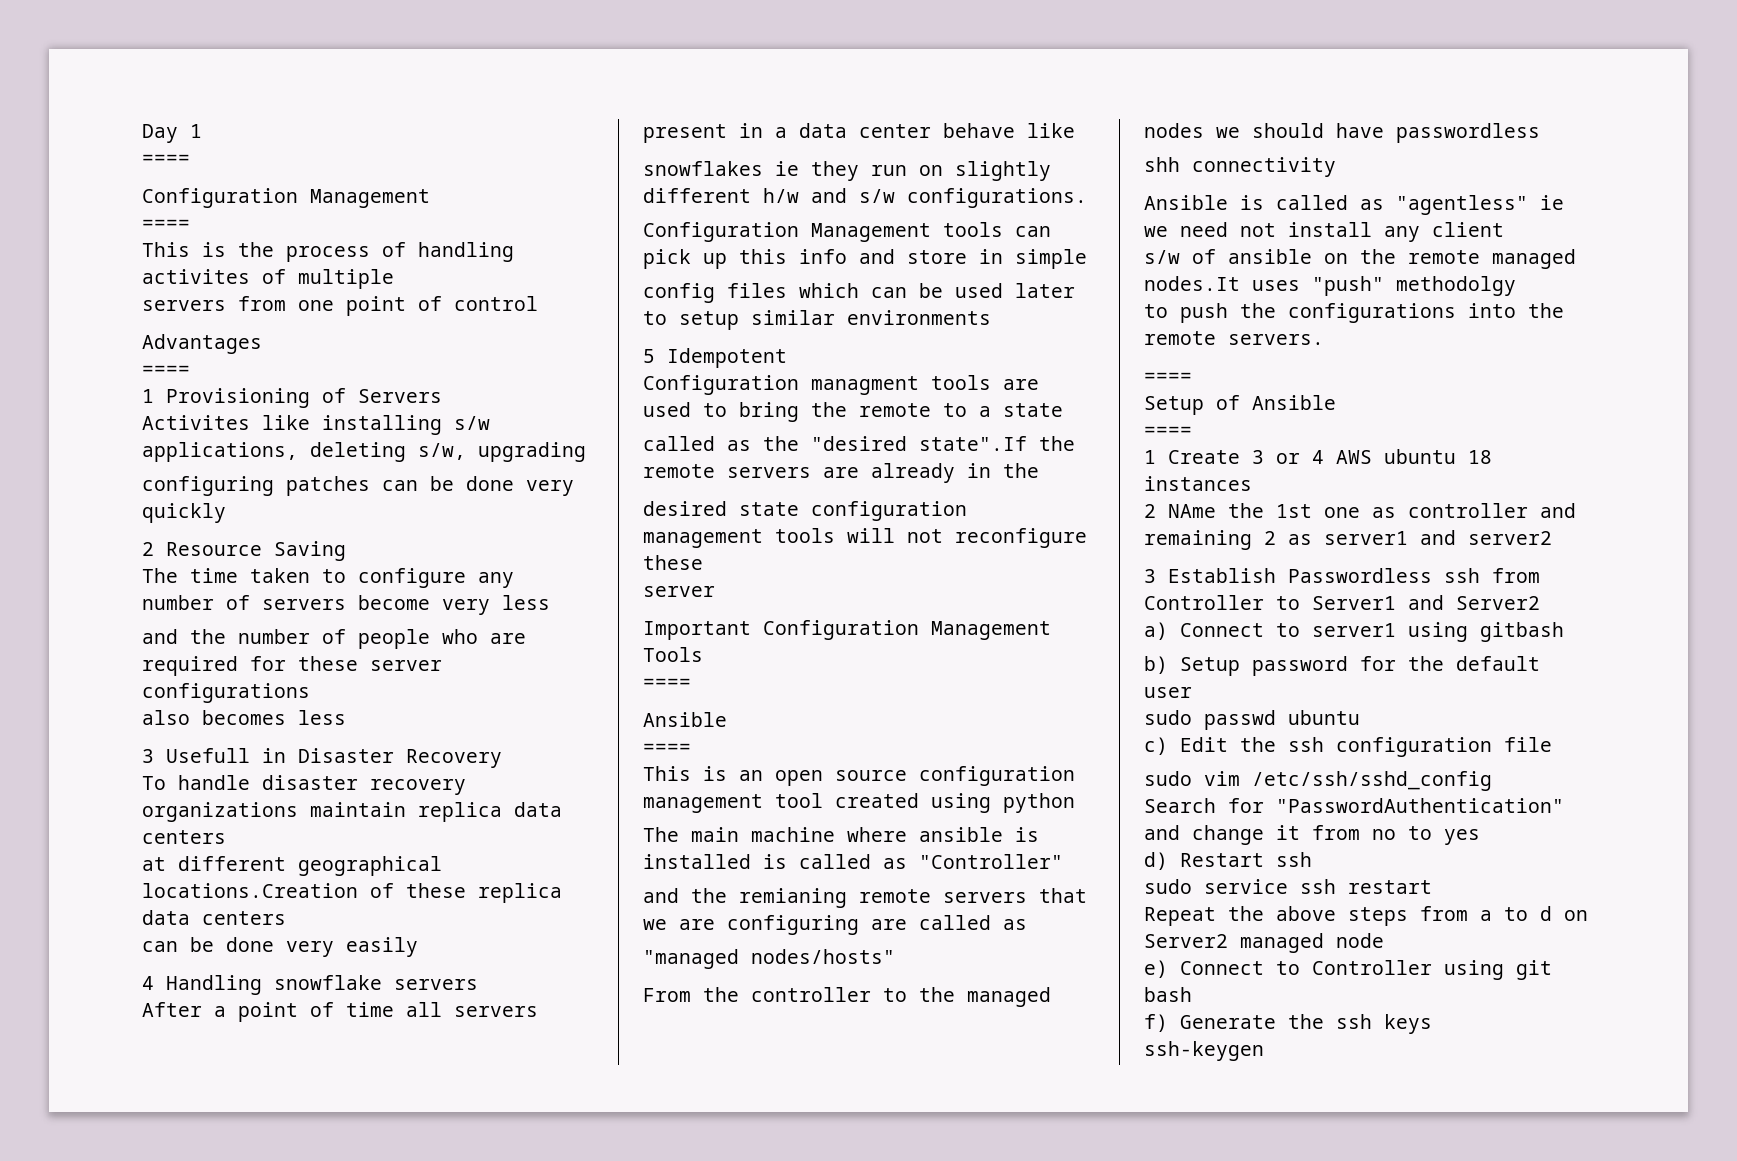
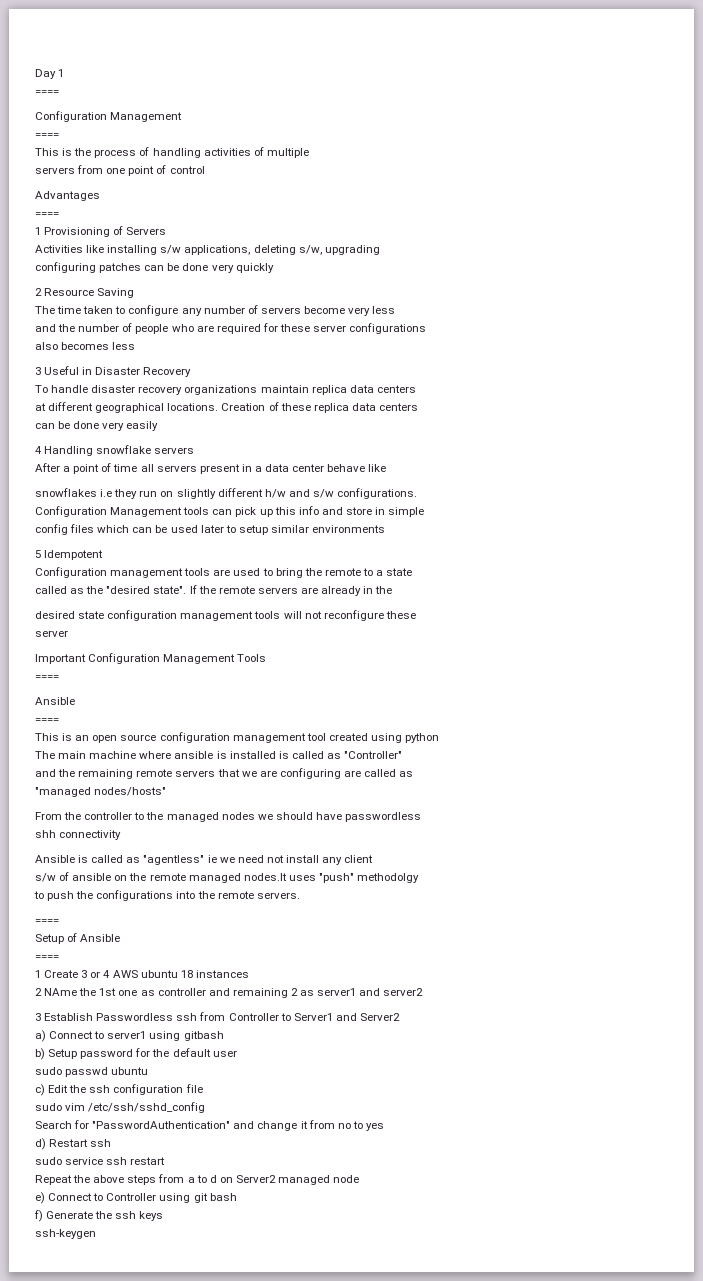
[142,269,250,284] activites -> [203,148,251,156] activities
[142,415,250,430] Activites -> [35,245,83,253] Activities
[166,748,250,763] Usefull -> [44,366,80,375] Useful
[142,883,358,898] locations.Creation -> [167,403,266,411] locations. Creation
[775,161,799,176] ie -> [100,489,113,497] i.e
[811,376,919,395] managment -> [110,568,184,578] management
[919,436,1027,451] state".If -> [153,585,197,594] state". If
[739,888,847,908] remianing -> [78,769,134,779] remaining

